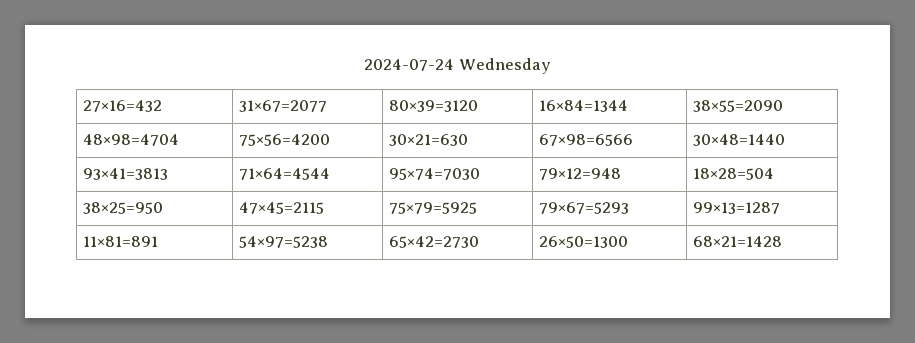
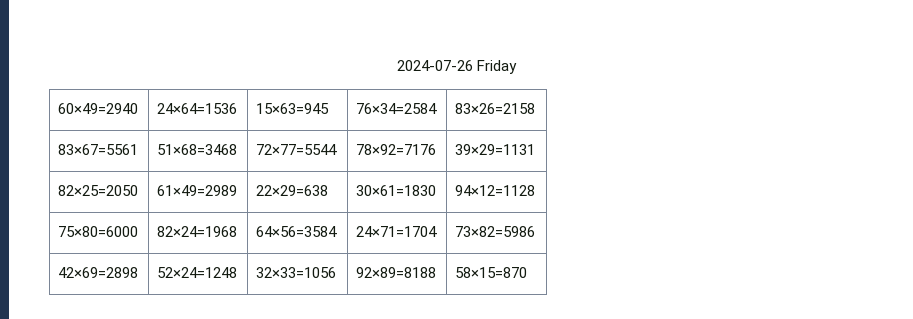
[364,58,551,74] [83,100,163,112] [239,100,328,112] [389,100,479,112] [539,100,629,112] [693,100,784,112] [83,134,180,146] [239,134,331,146] [389,134,469,146] [539,134,634,146] [693,134,786,146] [83,168,169,180] [239,168,331,180] [389,168,481,180] [539,168,622,180] [693,168,775,180] [83,202,164,214] [239,202,325,214] [389,202,478,214] [539,202,630,214] [693,202,781,214] [83,236,159,247] [239,236,329,248] [389,236,480,248] [539,236,629,248] [693,236,783,247] 2024-07-24 Wednesday // 27×16=432 | 31×67=2077 | 80×39=3120 | 16×84=1344 | 38×55=2090 // 48×98=4704 | 75×56=4200 | 30×21=630 | 67×98=6566 | 30×48=1440 // 93×41=3813 | 71×64=4544 | 95×74=7030 | 79×12=948 | 18×28=504 // 38×25=950 | 47×45=2115 | 75×79=5925 | 79×67=5293 | 99×13=1287 // 11×81=891 | 54×97=5238 | 65×42=2730 | 26×50=1300 | 68×21=1428 -> [396,60,518,74] [58,103,139,114] [157,103,238,114] [256,103,330,114] [356,103,438,114] [455,103,536,114] [58,144,139,155] [157,144,238,155] [256,144,338,155] [356,144,437,155] [455,144,536,155] [58,185,139,196] [157,185,238,196] [256,185,329,196] [356,185,437,196] [455,185,536,196] [58,226,139,237] [157,226,238,237] [256,226,338,237] [356,226,438,237] [455,226,536,237] [58,267,139,278] [157,267,238,278] [256,267,337,278] [356,267,437,278] [455,267,528,278] 2024-07-26 Friday // 60×49=2940 | 24×64=1536 | 15×63=945 | 76×34=2584 | 83×26=2158 // 83×67=5561 | 51×68=3468 | 72×77=5544 | 78×92=7176 | 39×29=1131 // 82×25=2050 | 61×49=2989 | 22×29=638 | 30×61=1830 | 94×12=1128 // 75×80=6000 | 82×24=1968 | 64×56=3584 | 24×71=1704 | 73×82=5986 // 42×69=2898 | 52×24=1248 | 32×33=1056 | 92×89=8188 | 58×15=870

